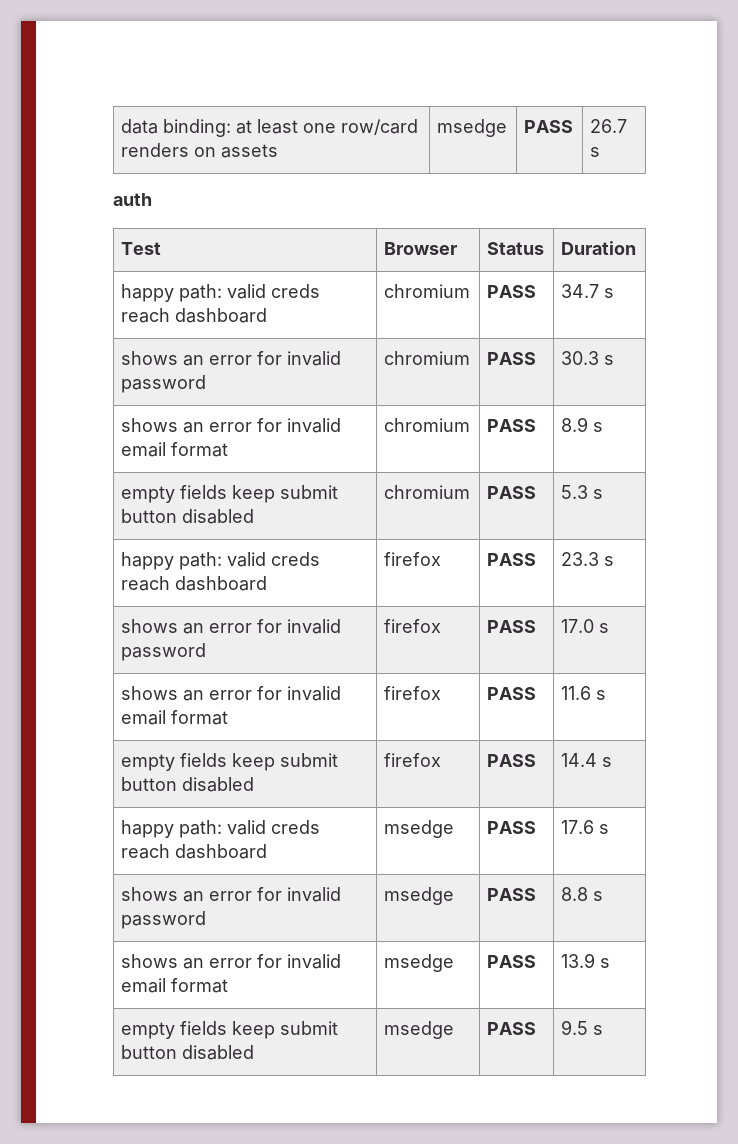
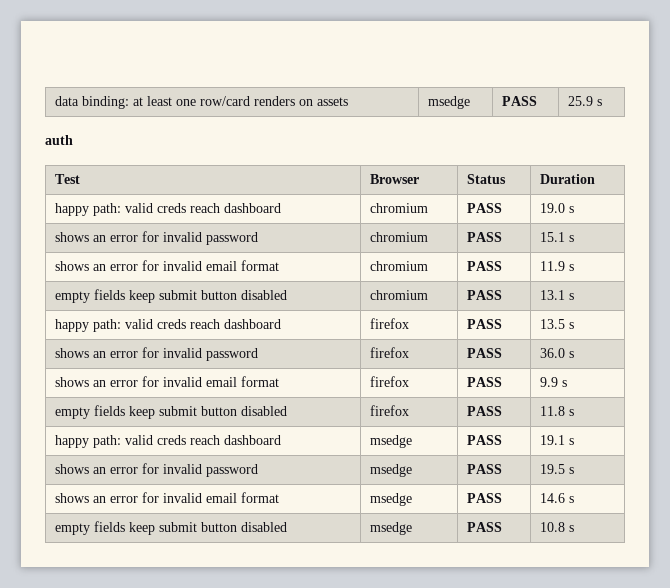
[589,119,627,133] 26.7 -> [568,96,594,106] 25.9
[560,284,599,298] 34.7 -> [540,203,566,213] 19.0
[560,351,599,365] 30.3 -> [540,232,566,242] 15.1
[560,417,588,432] 8.9 -> [540,261,566,271] 11.9
[560,485,588,499] 5.3 -> [540,290,566,300] 13.1
[560,552,599,566] 23.3 -> [540,319,566,329] 13.5
[560,619,594,633] 17.0 -> [540,348,566,358] 36.0
[560,686,591,700] 11.6 -> [540,377,559,387] 9.9
[560,753,597,767] 14.4 -> [540,406,566,416] 11.8
[560,820,594,834] 17.6 -> [540,435,566,445] 19.1
[560,887,588,901] 8.8 -> [540,464,566,474] 19.5
[560,953,595,968] 13.9 -> [540,493,566,503] 14.6
[560,1020,588,1035] 9.5 -> [540,522,566,532] 10.8

